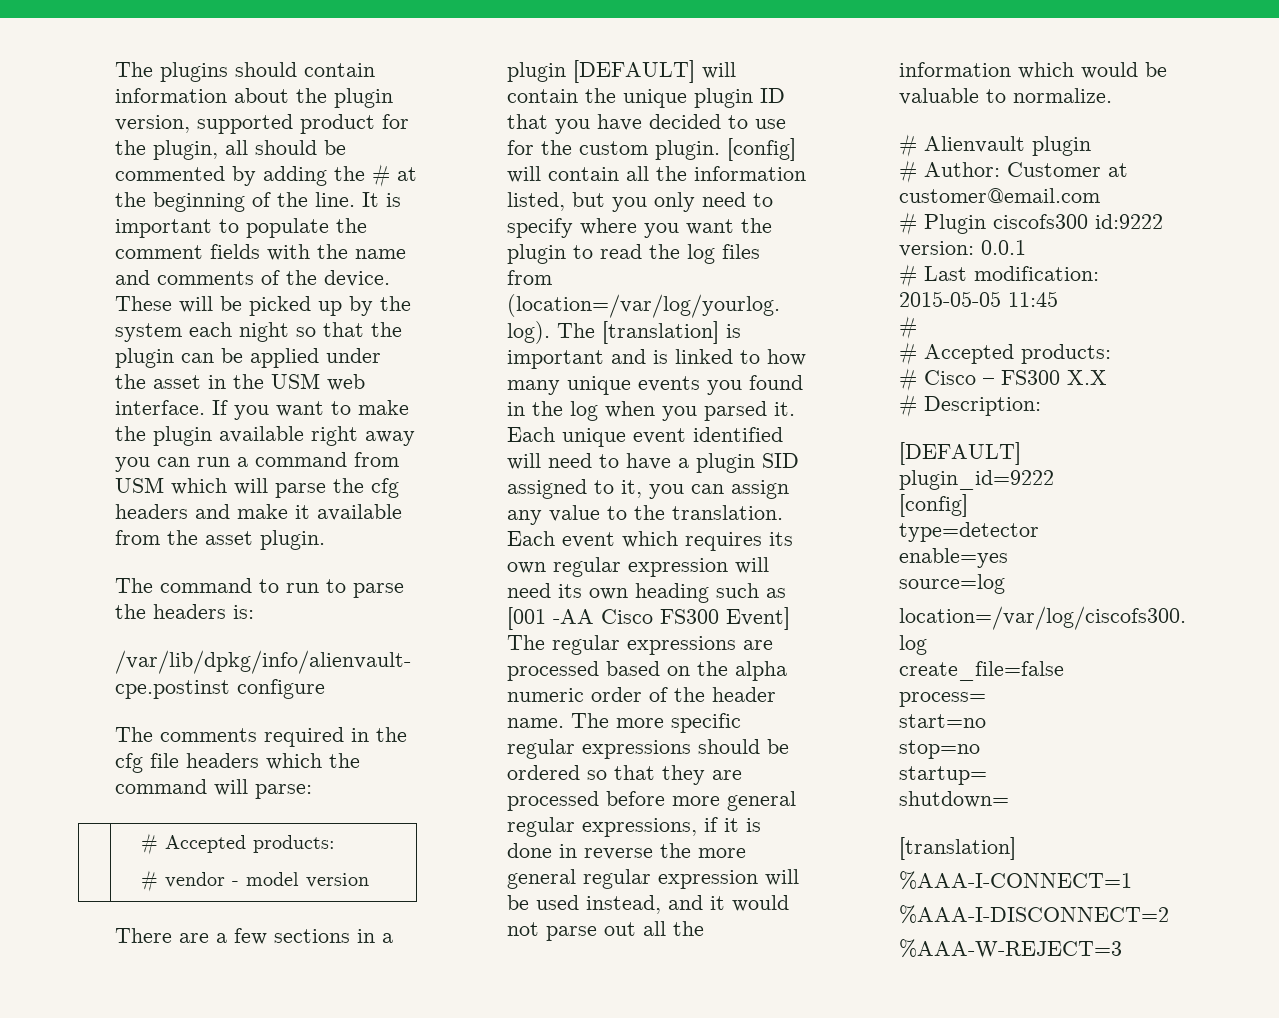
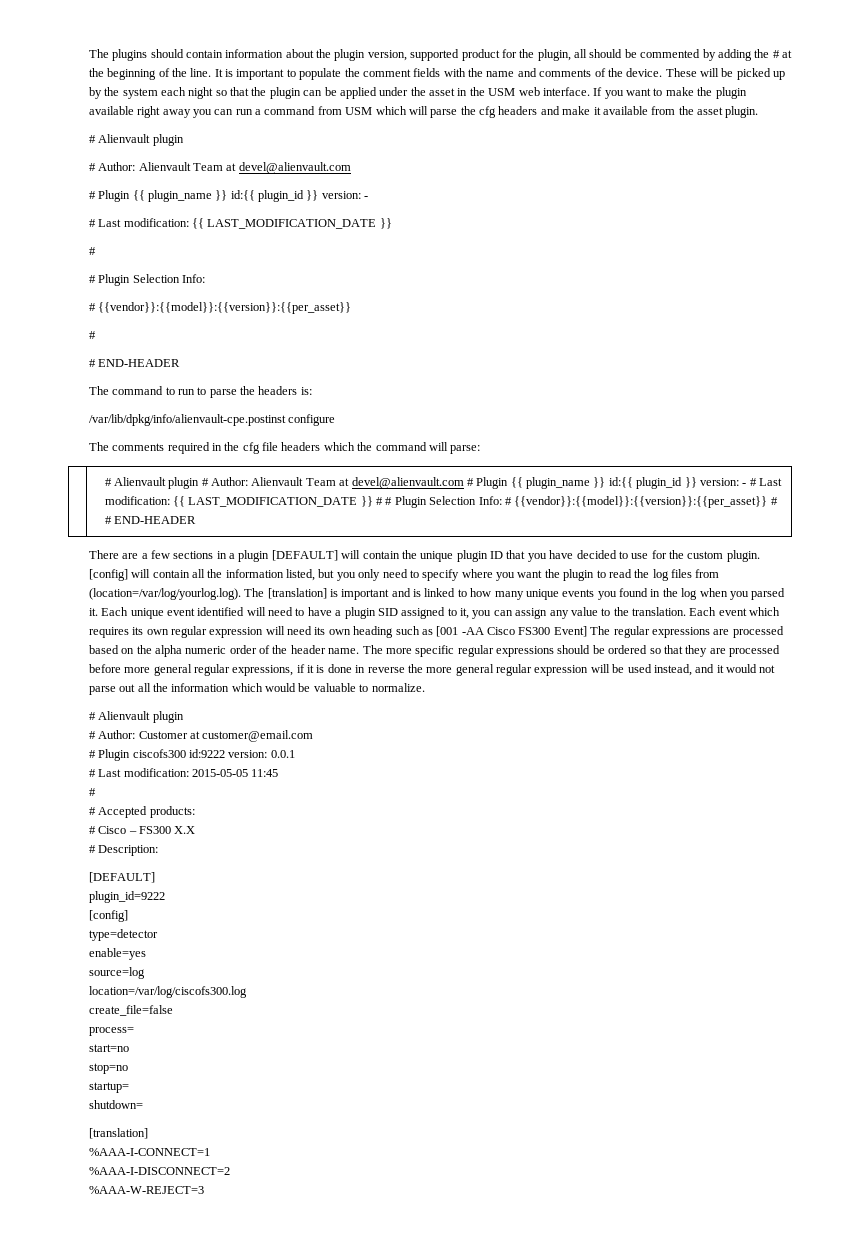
(325, 540) none -> [88,134,184,146] [88,162,351,174] [88,190,369,202] [88,218,392,229] [88,247,96,255] [88,274,205,286] [88,302,352,314] [88,331,96,339] [88,359,181,367] // # Alienvault plugin // # Author: Alienvault Team at devel@alienvault.com // # Plugin {{ plugin_name }} id:{{ plugin_id }} version: - // # Last modification: {{ LAST_MODIFICATION_DATE }} // # // # Plugin Selection Info: // # {{vendor}}:{{model}}:{{version}}:{{per_asset}} // # // # END-HEADER
[165,835,336,853] [141,870,370,892] Accepted products: // # vendor - model version -> [113,477,783,489] [104,496,778,508] [104,516,196,524] Alienvault plugin # Author: Alienvault Team at devel@alienvault.com # Plugin {{ plugin_name }} id:{{ plugin_id }} version: - # Last modification: {{ LAST_MODIFICATION_DATE }} # # Plugin Selection Info: # {{vendor}}:{{model}}:{{version}}:{{per_asset}} # # END-HEADER

